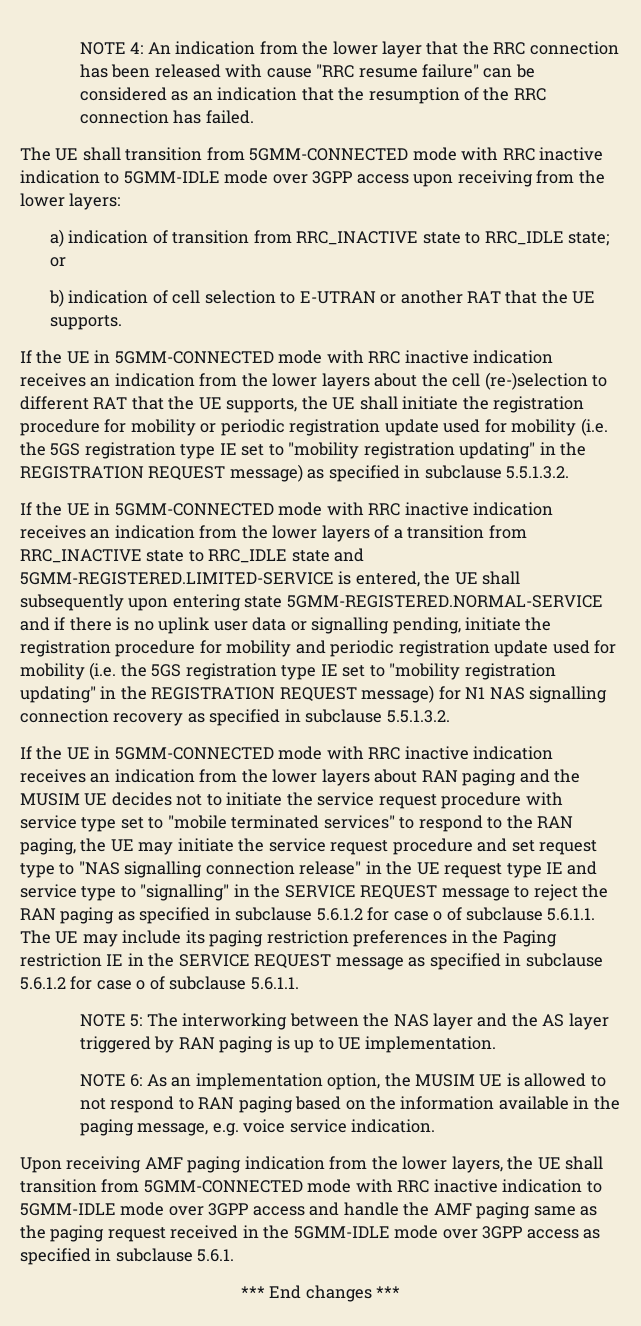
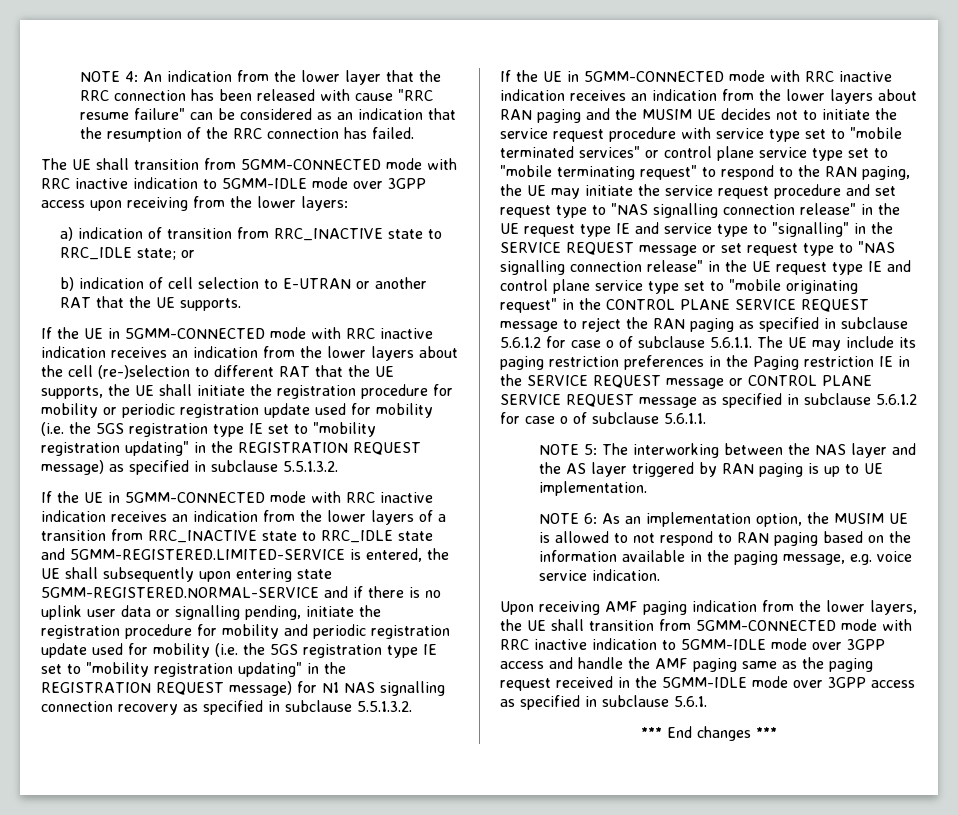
(395, 822) none -> [645,146,888,161] [500,165,697,180] or control plane service type set to "mobile terminating request"
(510, 894) none -> [702,241,895,256] [500,260,911,275] [500,279,858,294] [500,298,869,313] [500,321,558,332] or set request type to "NAS signalling connection release" in the UE request type IE and control plane service type set to "mobile originating request" in the CONTROL PLANE SERVICE REQUEST message
(404, 963) none -> [729,375,872,386] [500,394,697,408] or CONTROL PLANE SERVICE REQUEST message

